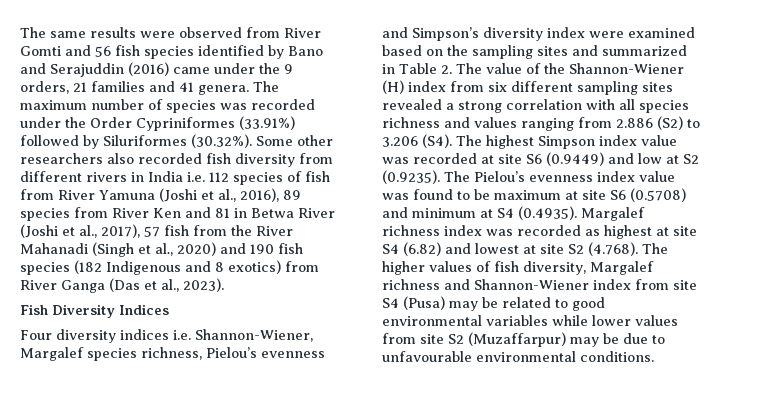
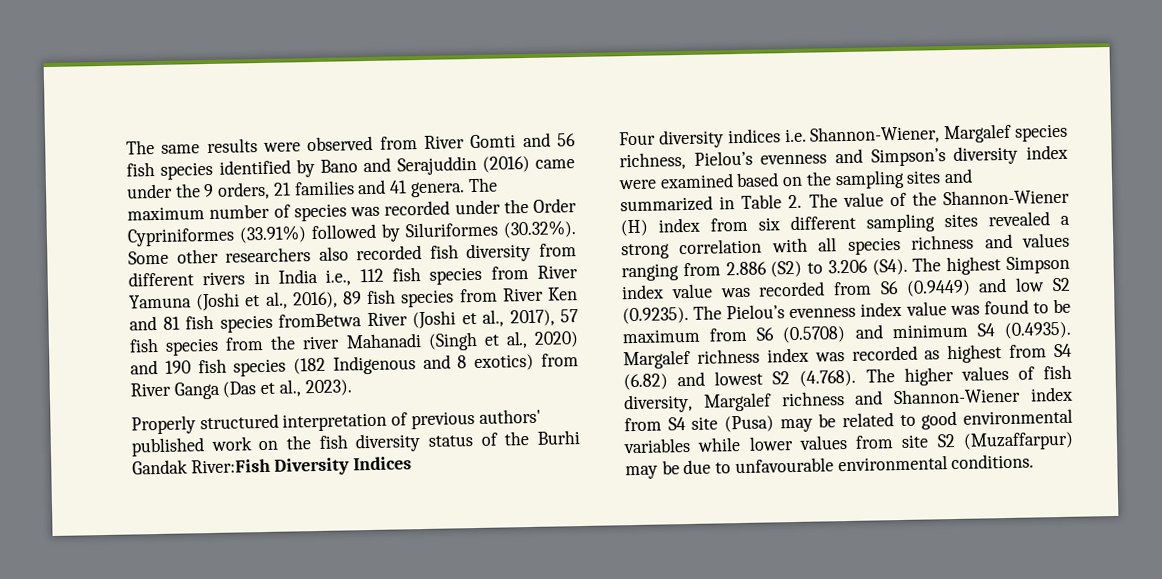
[187,171,330,185] i.e. 112 species of fish -> [325,266,483,286] i.e., 112 fish species
(301, 195) none -> [366,289,397,305] fish
[234,208,294,218] in Betwa -> [185,313,362,333] fish species fromBetwa
(189, 230) none -> [165,337,220,356] species
[256,226,293,236] River -> [302,335,341,350] river
[20,304,48,315] Fish -> [131,408,541,435] [131,430,580,457] [132,458,271,475] Properly structured interpretation of previous authors' published work on the fish diversity status of the Burhi Gandak River:Fish
[481,154,522,164] at site -> [833,281,873,296] from
[666,155,679,164] at -> (1046, 284) none
[565,190,606,200] at site -> [709,327,748,342] from
[480,209,493,218] at -> (968, 331) none
[656,226,697,236] at site -> [1009,344,1048,358] from
[523,244,564,254] at site -> (764, 378) none
[673,280,697,290] [382,298,399,308] site S4 -> [667,416,719,431] S4 site

